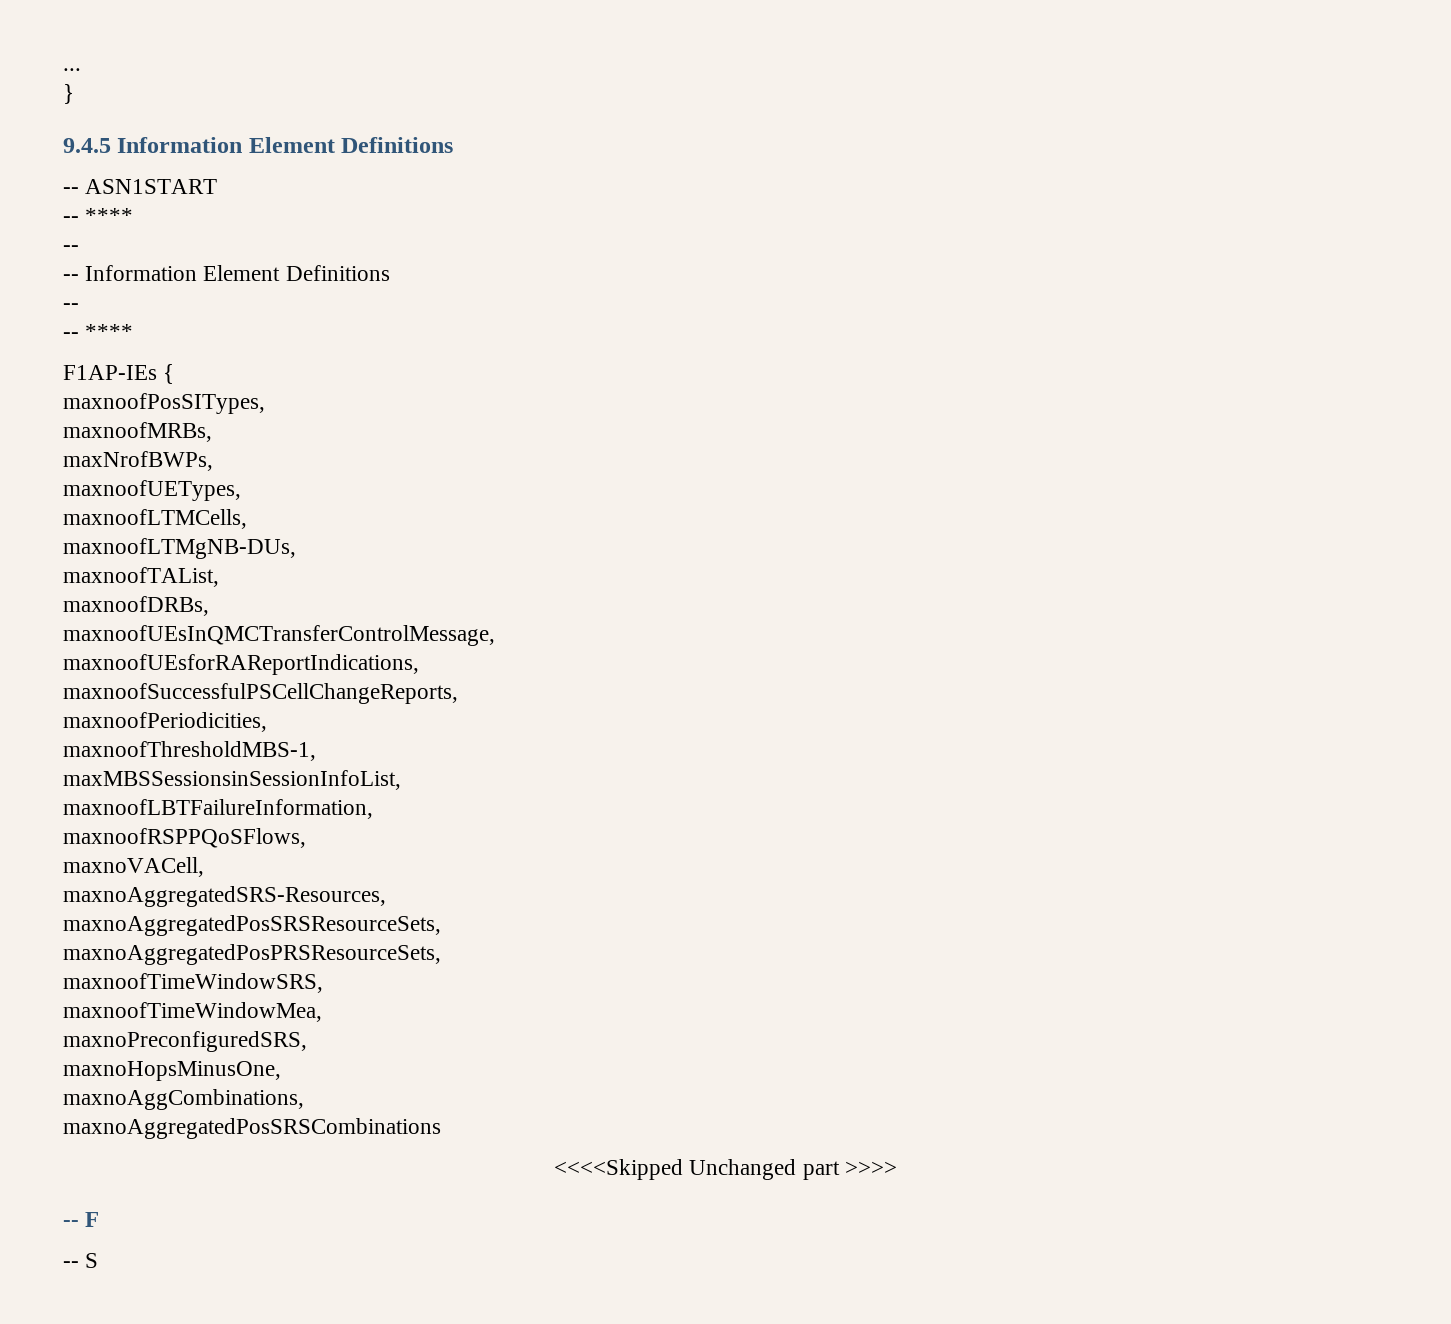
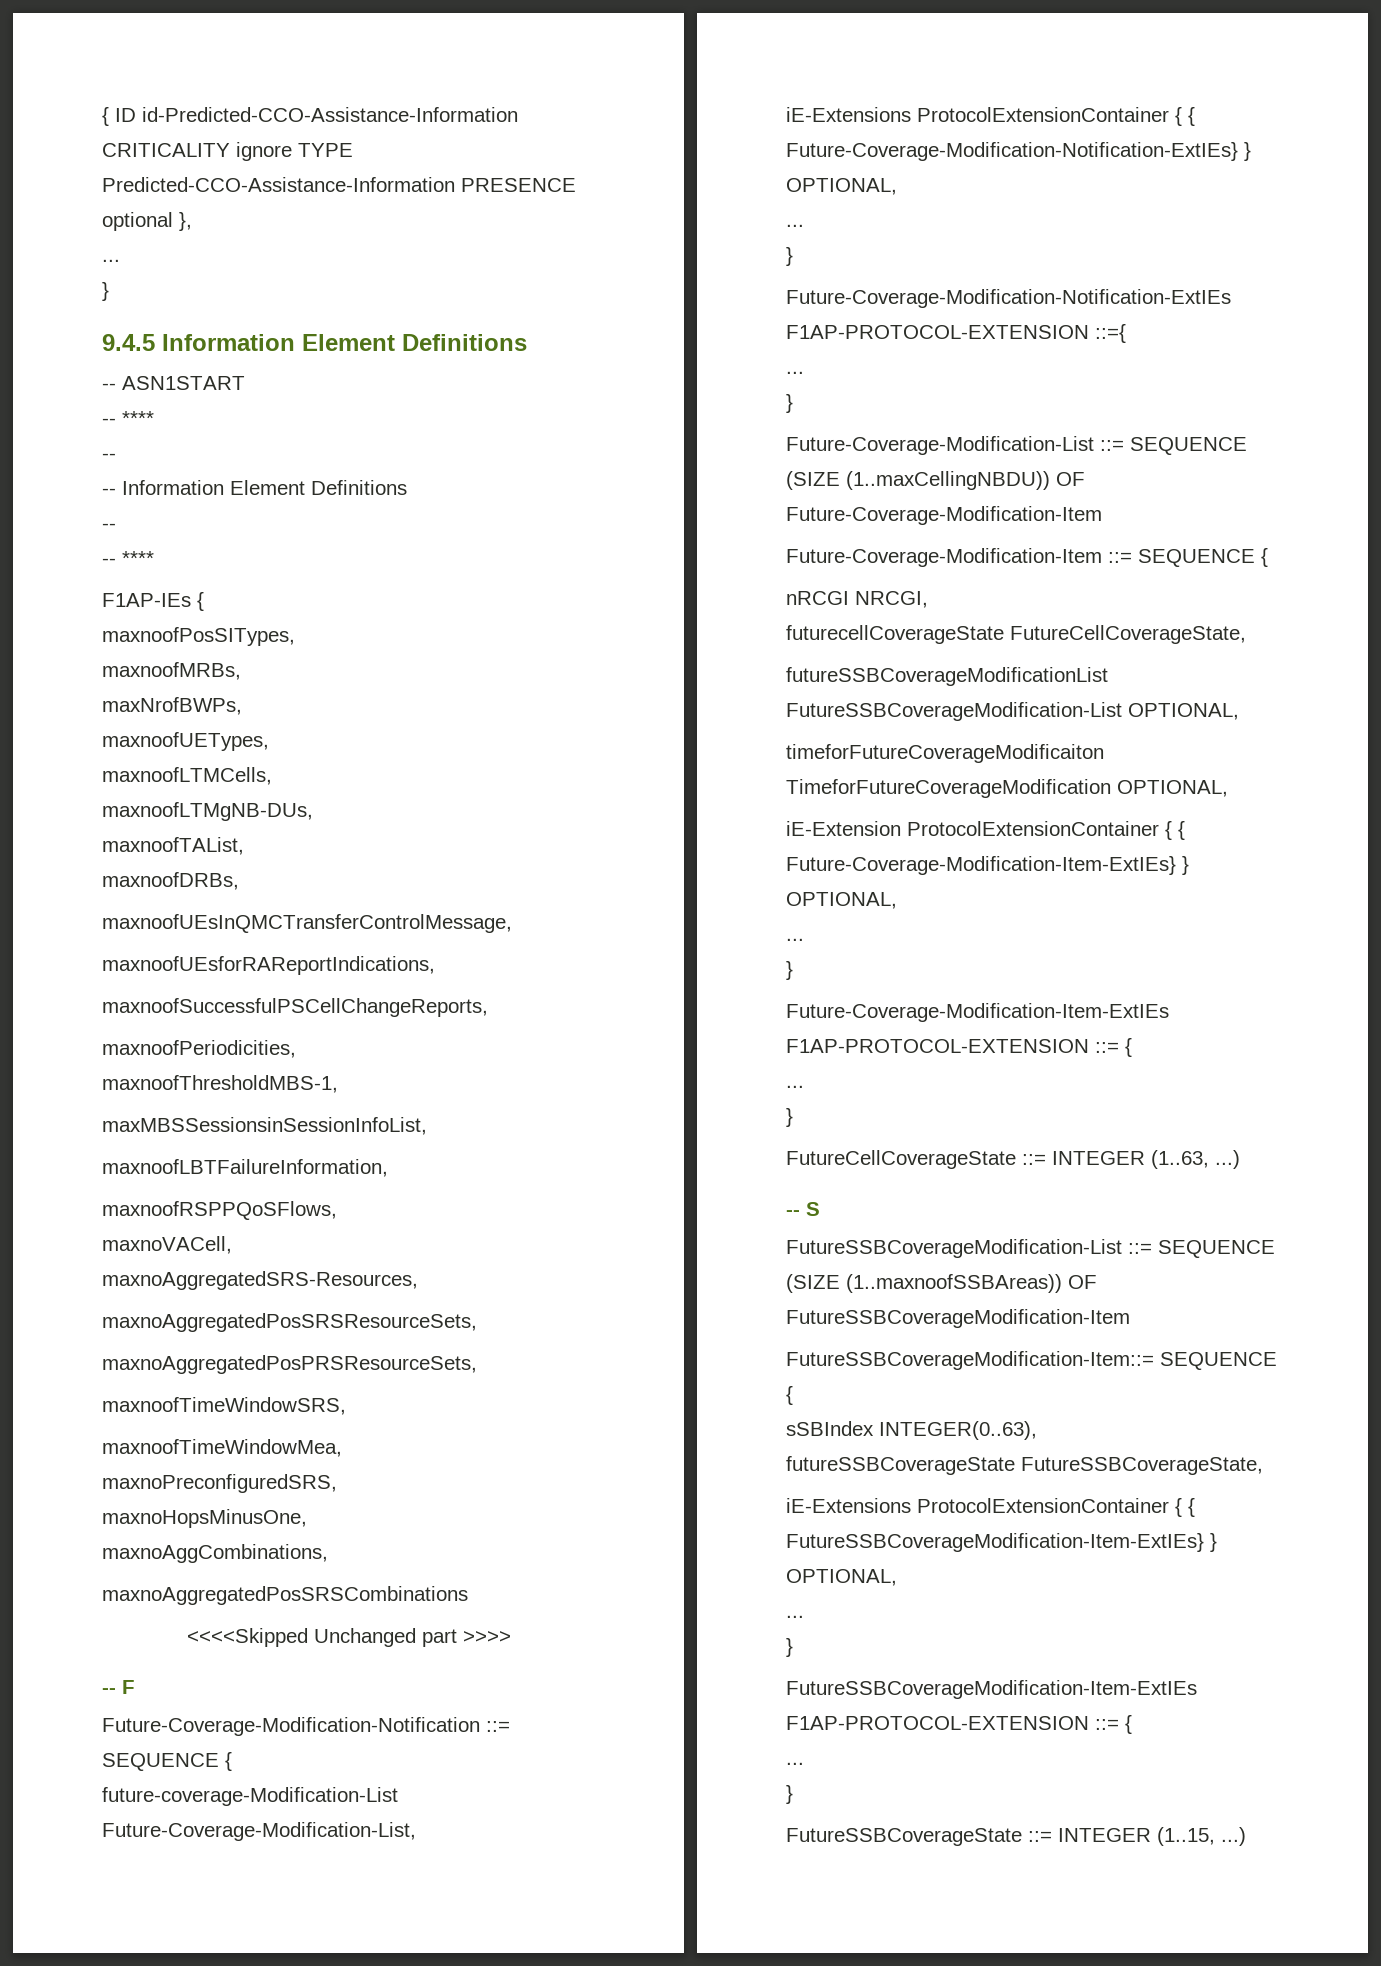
(63, 69) none -> [102,107,518,126] [102,142,353,161] [102,177,576,192] [102,212,192,231] { ID id-Predicted-CCO-Assistance-Information CRITICALITY ignore TYPE Predicted-CCO-Assistance-Information PRESENCE optional }, //
[63,1253,99,1268] -- S -> [102,1717,510,1736] [102,1752,232,1771] [102,1787,398,1806] [102,1822,416,1841] [786,107,1195,126] [786,142,1251,161] [786,178,897,195] [786,224,804,227] [786,247,793,266] [786,289,1231,308] [786,324,1126,343] [786,371,804,374] [786,394,793,413] [786,436,1247,455] [786,471,1085,490] [786,506,1102,525] [786,548,1268,567] [786,591,928,608] [786,625,1246,644] [786,667,1108,686] [786,702,1239,721] [786,744,1104,763] [786,779,1228,798] [786,821,1185,840] [786,856,1189,875] [786,892,897,909] [786,938,804,941] [786,961,793,980] [786,1003,1169,1022] [786,1038,1132,1057] [786,1085,804,1088] [786,1108,793,1127] [786,1150,1240,1169] [786,1202,820,1216] [786,1239,1275,1258] [786,1274,1097,1293] [786,1309,1130,1328] [786,1351,1277,1370] [786,1386,793,1405] [786,1421,1037,1440] [786,1456,1263,1475] [786,1498,1195,1517] [786,1533,1217,1552] [786,1569,897,1586] [786,1615,804,1618] [786,1638,793,1657] [786,1680,1197,1699] [786,1715,1132,1734] [786,1762,804,1765] [786,1785,793,1804] [786,1827,1246,1846] Future-Coverage-Modification-Notification ::= SEQUENCE { // future-coverage-Modification-List Future-Coverage-Modification-List, // iE-Extensions ProtocolExtensionContainer { { Future-Coverage-Modification-Notification-ExtIEs} } OPTIONAL, // ... // } // Future-Coverage-Modification-Notification-ExtIEs F1AP-PROTOCOL-EXTENSION ::={ // ... // } // Future-Coverage-Modification-List ::= SEQUENCE (SIZE (1..maxCellingNBDU)) OF Future-Coverage-Modification-Item // Future-Coverage-Modification-Item ::= SEQUENCE { // nRCGI NRCGI, // futurecellCoverageState FutureCellCoverageState, // futureSSBCoverageModificationList FutureSSBCoverageModification-List OPTIONAL, // timeforFutureCoverageModificaiton TimeforFutureCoverageModification OPTIONAL, // iE-Extension ProtocolExtensionContainer { { Future-Coverage-Modification-Item-ExtIEs} } OPTIONAL, // ... // } // Future-Coverage-Modification-Item-ExtIEs F1AP-PROTOCOL-EXTENSION ::= { // ... // } // FutureCellCoverageState ::= INTEGER (1..63, ...) // -- S // FutureSSBCoverageModification-List ::= SEQUENCE (SIZE (1..maxnoofSSBAreas)) OF FutureSSBCoverageModification-Item // FutureSSBCoverageModification-Item::= SEQUENCE { // sSBIndex INTEGER(0..63), // futureSSBCoverageState FutureSSBCoverageState, // iE-Extensions ProtocolExtensionContainer { { FutureSSBCoverageModification-Item-ExtIEs} } OPTIONAL, // ... // } // FutureSSBCoverageModification-Item-ExtIEs F1AP-PROTOCOL-EXTENSION ::= { // ... // } // FutureSSBCoverageState ::= INTEGER (1..15, ...)

